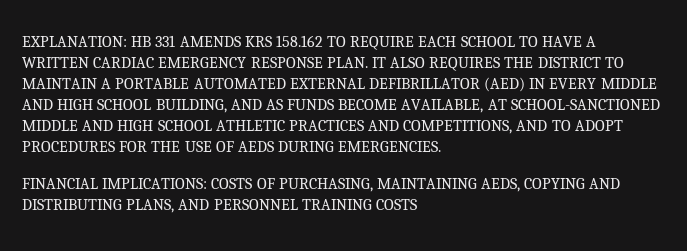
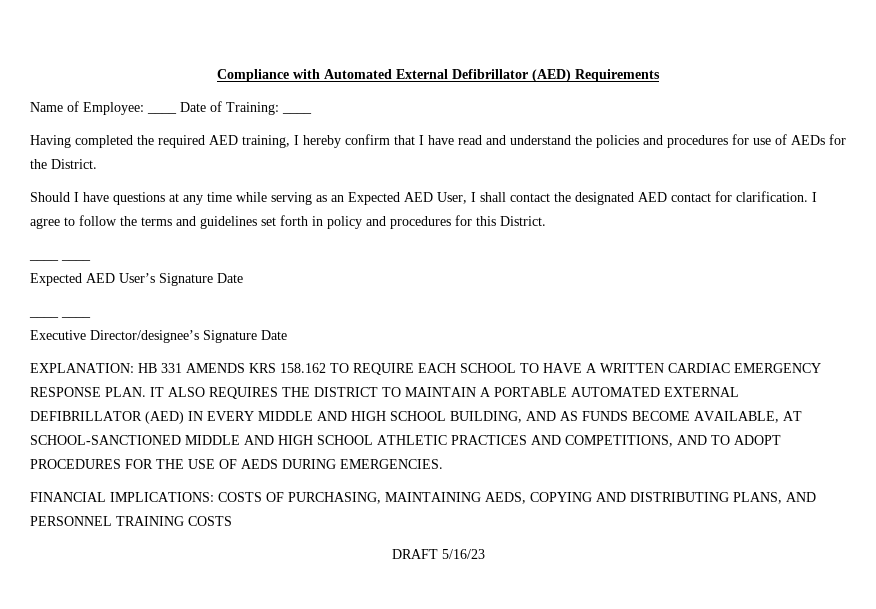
(22, 41) none -> [217,69,660,82] [30,101,177,115] [180,101,312,115] [30,134,846,148] [30,159,97,169] [30,191,817,205] [30,215,546,229] [29,259,91,261] [30,273,243,286] [29,316,91,318] [30,330,287,343] Compliance with Automated External Defibrillator (AED) Requirements // Name of Employee: ____ Date of Training: ____ // Having completed the required AED training, I hereby confirm that I have read and understand the policies and procedures for use of AEDs for the District. // Should I have questions at any time while serving as an Expected AED User, I shall contact the designated AED contact for clarification. I agree to follow the terms and guidelines set forth in policy and procedures for this District. // ____ ____ // Expected AED User’s Signature Date // ____ ____ // Executive Director/designee’s Signature Date //
(417, 204) none -> [391,549,485,559] // DRAFT 5/16/23

